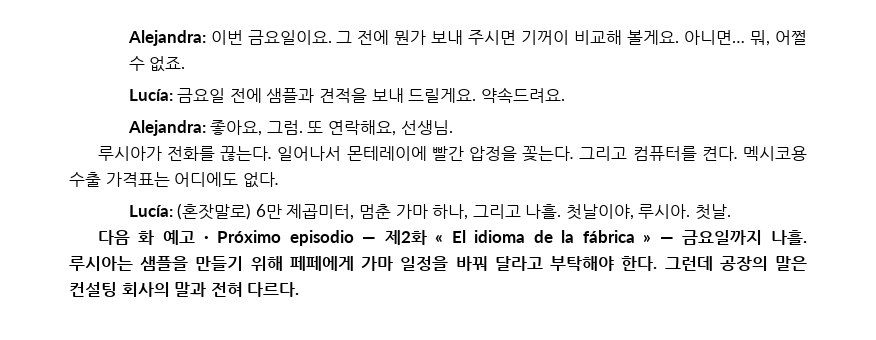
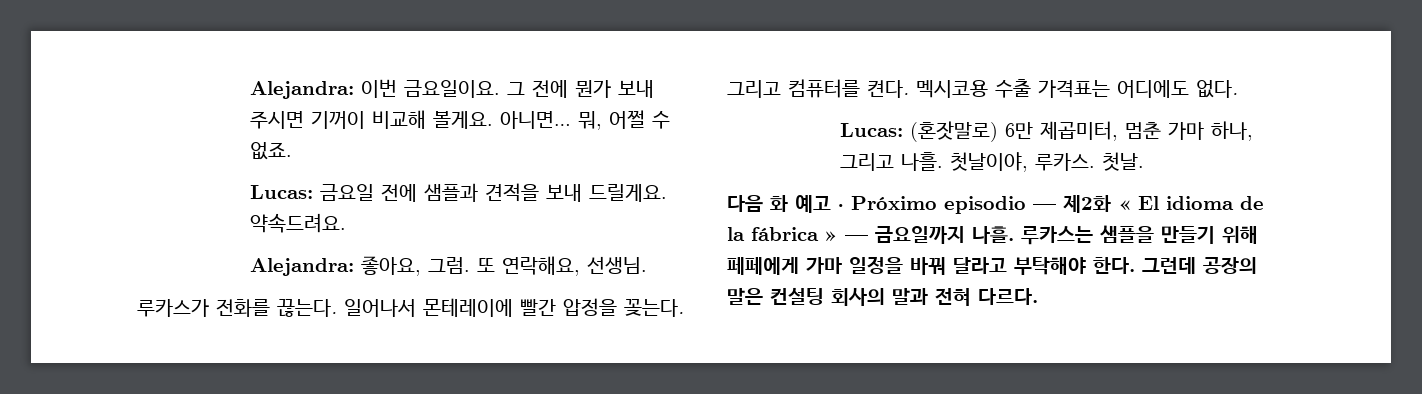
[128,89,173,101] Lucía: -> [249,185,313,199] Lucas:
[97,146,162,161] 루시아가 -> [137,299,209,317] 루카스가
[128,205,173,217] Lucía: -> [839,123,903,137] Lucas:
[638,204,691,219] 루시아. -> [1034,153,1095,171] 루카스.
[69,256,133,271] 루시아는 -> [1021,226,1093,245] 루카스는

